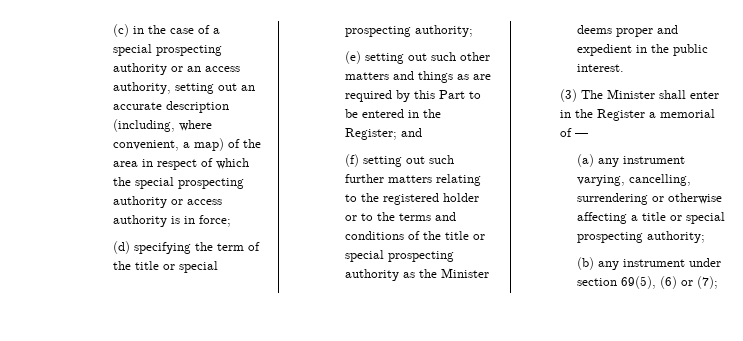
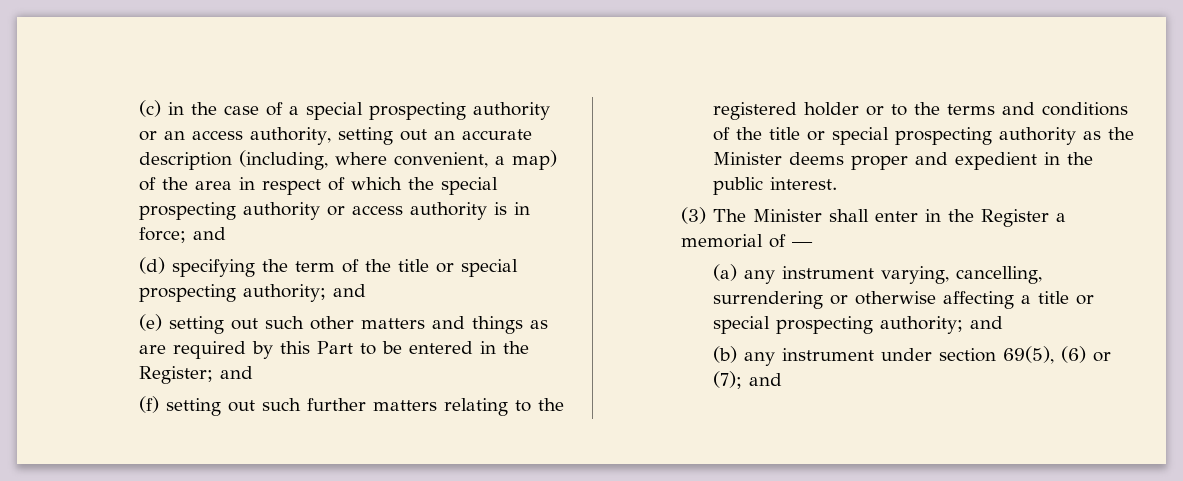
(231, 221) none -> [193,227,227,240] and
(473, 31) none -> [333,284,367,297] and
(705, 237) none -> [970,316,1004,329] and
(718, 282) none -> [749,373,783,386] and

